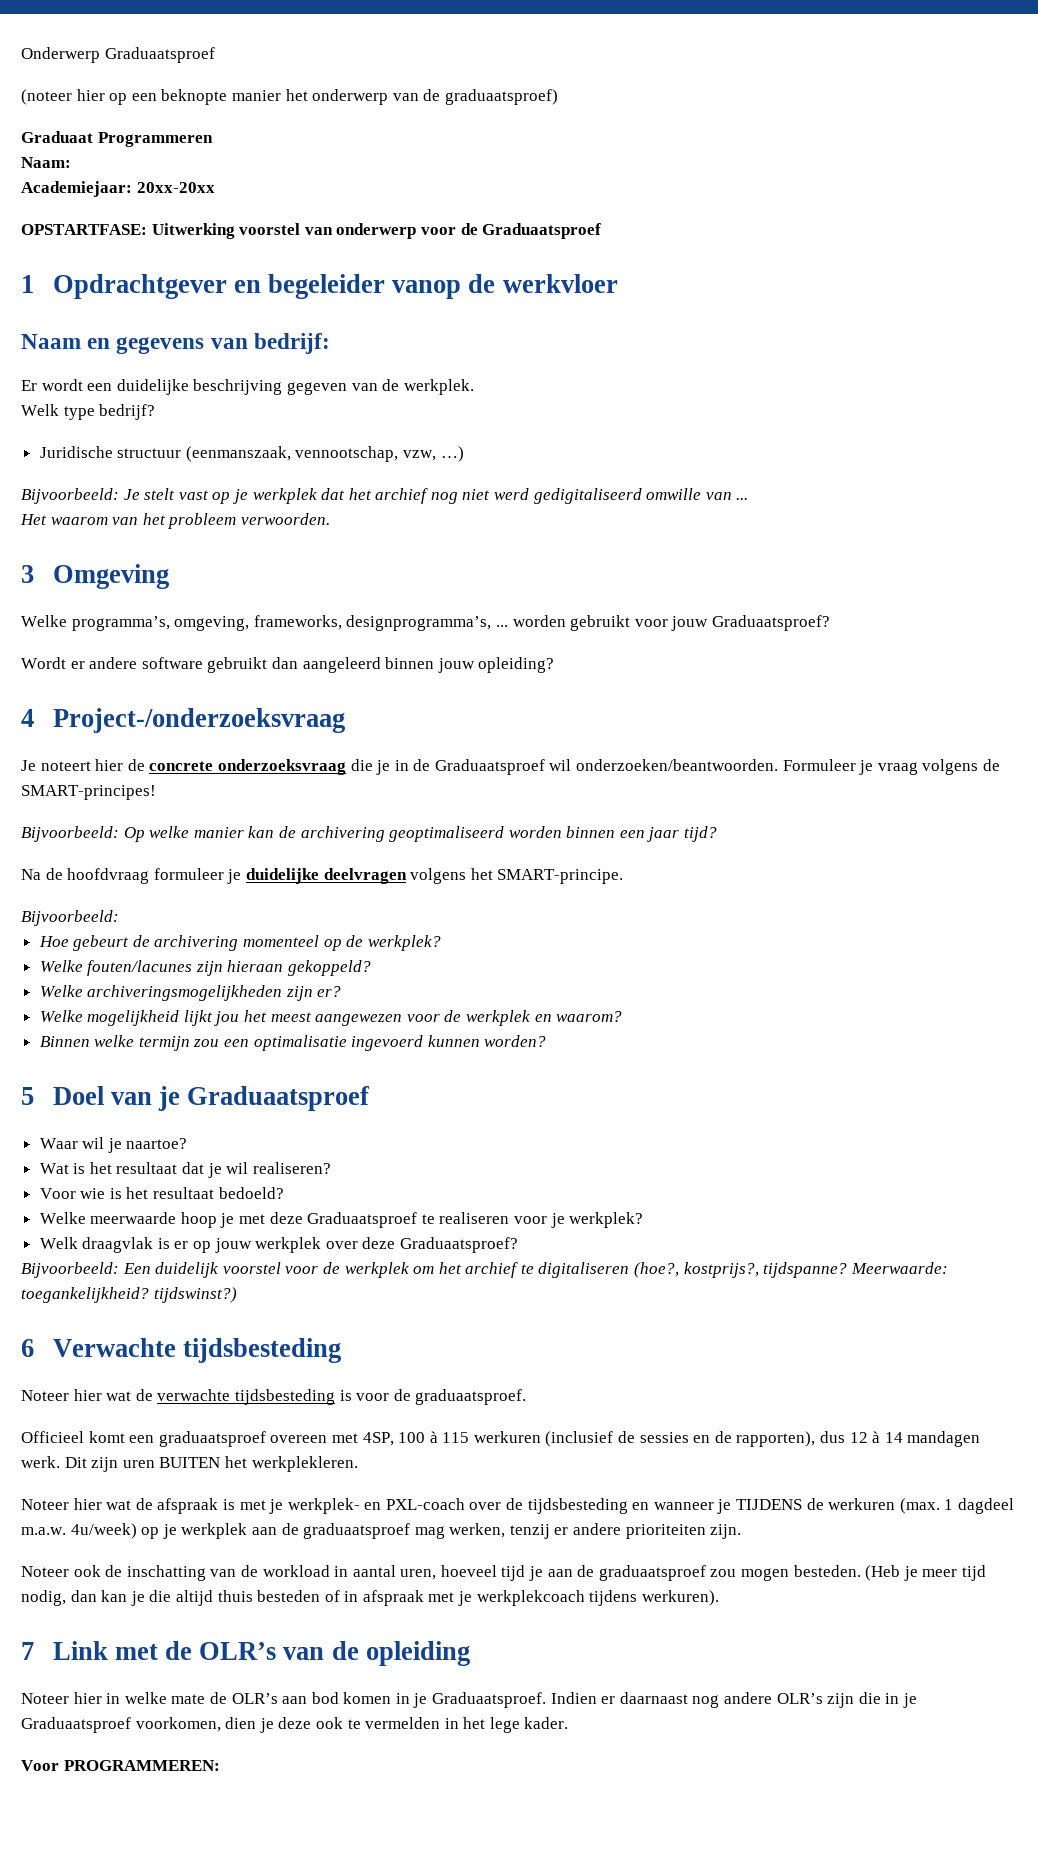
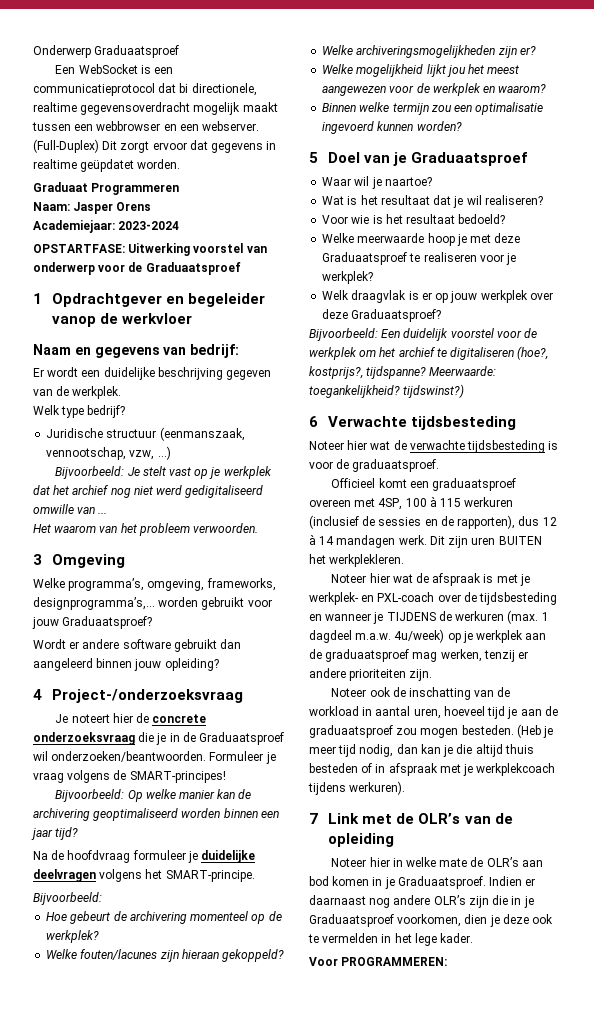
[21,89,558,105] (noteer hier op een beknopte manier het onderwerp van de graduaatsproef) -> [55,64,173,74] [33,83,257,96] [33,102,278,115] [32,121,260,131] [33,139,277,153] [33,159,181,172] Een WebSocket is een communicatieprotocol dat bi directionele, realtime gegevensoverdracht mogelijk maakt tussen een webbrowser en een webserver. (Full-Duplex) Dit zorgt ervoor dat gegevens in realtime geüpdatet worden.
(71, 162) none -> [73,202,152,214] Jasper Orens
[136,182,215,193] 20xx-20xx -> [118,221,180,230] 2023-2024
[346,615,508,631] designprogramma’s, ... -> [33,597,155,610] designprogramma’s,...

